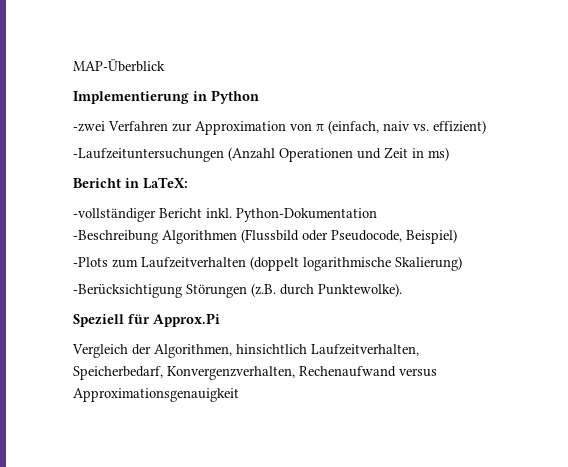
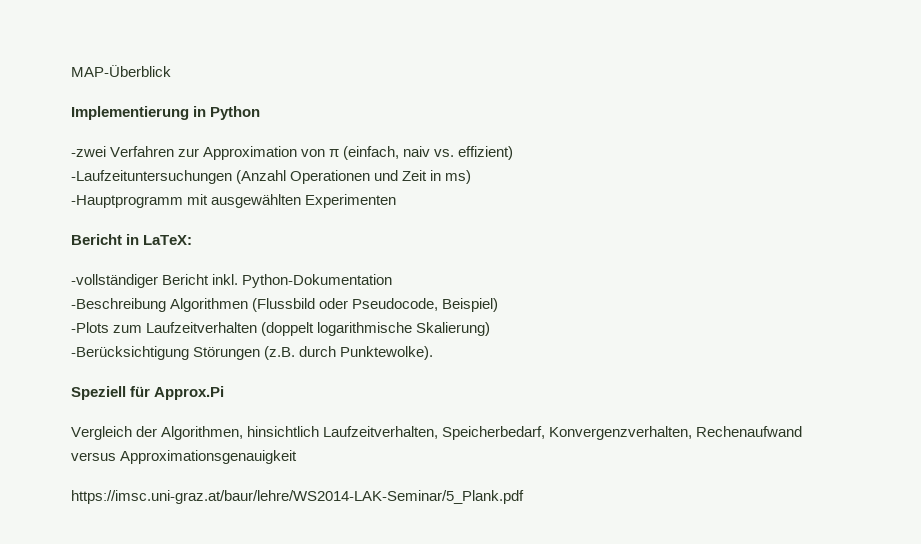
(449, 154) none -> [71,194,397,208] // -Hauptprogramm mit ausgewählten Experimenten
(239, 395) none -> [71,490,524,504] // https://imsc.uni-graz.at/baur/lehre/WS2014-LAK-Seminar/5_Plank.pdf

